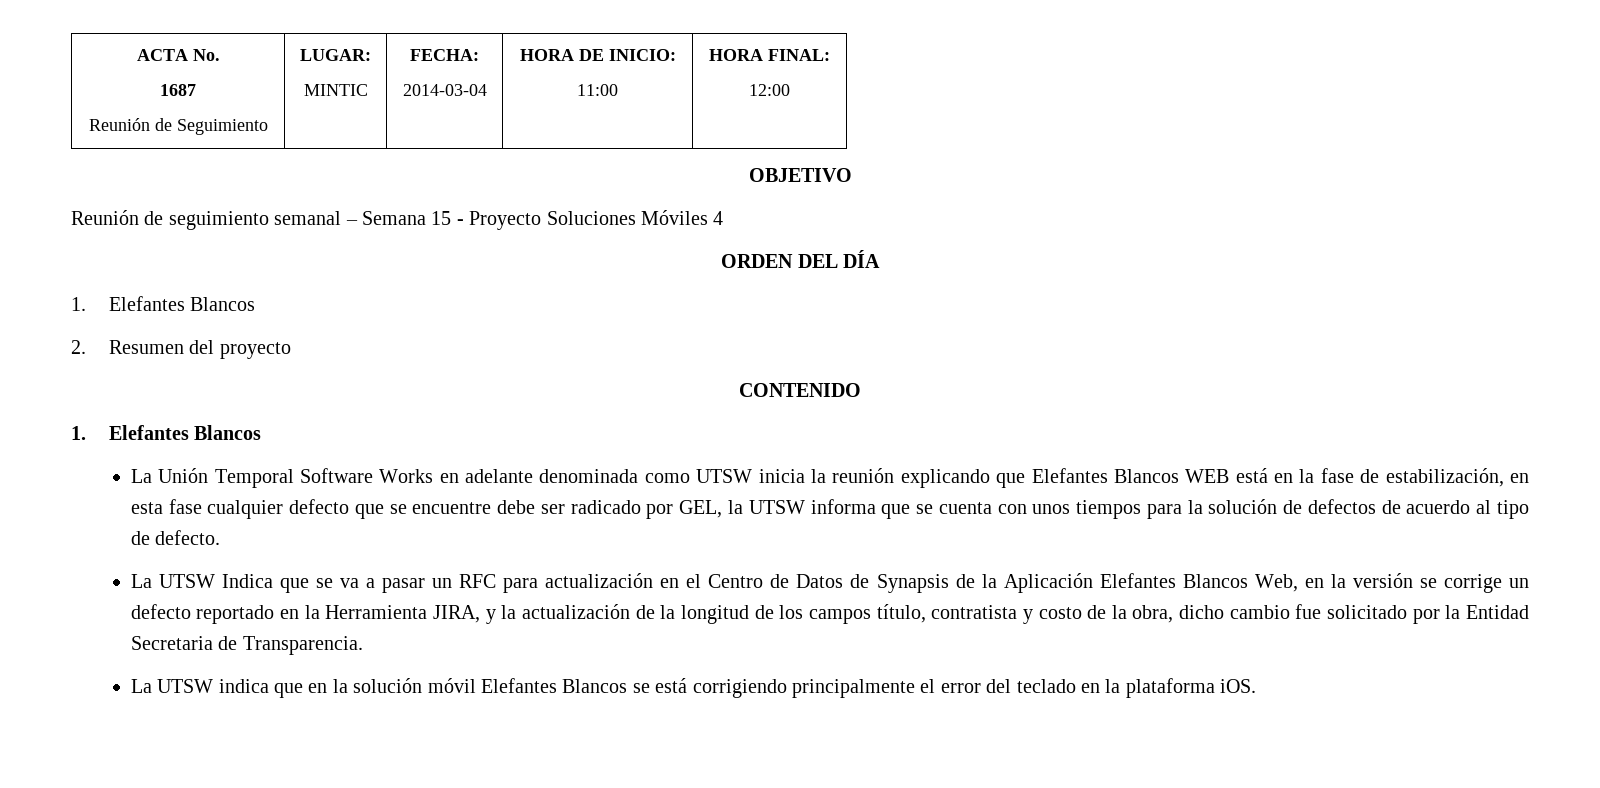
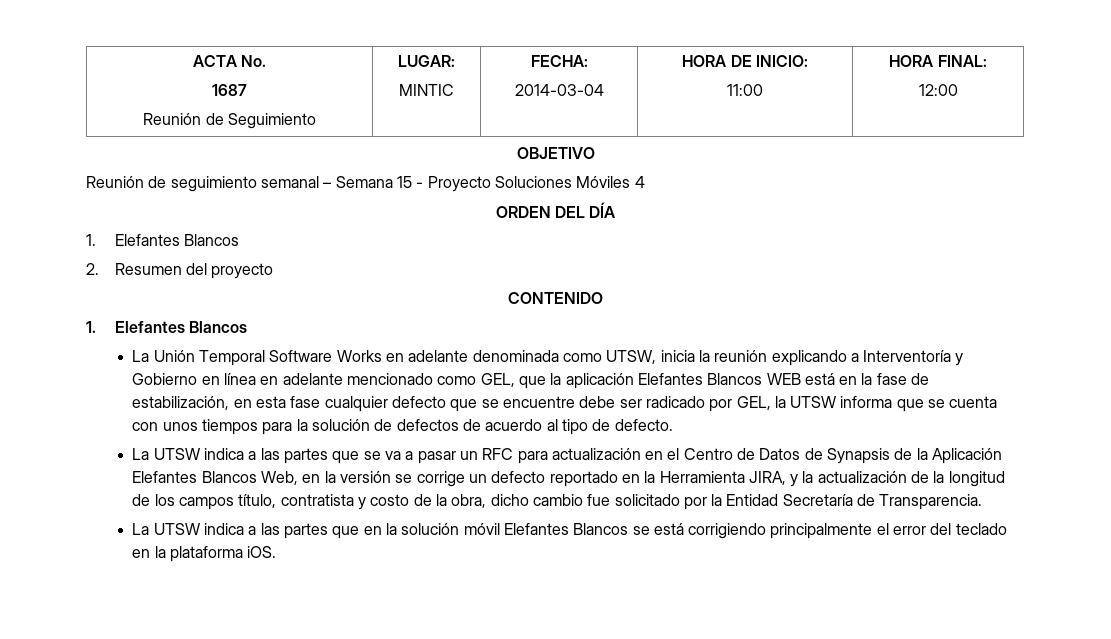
[696,469,753,483] UTSW -> [606,350,657,364] UTSW,
[996,473,1026,488] que -> [850,350,964,366] [132,373,634,389] a Interventoría y Gobierno en línea en adelante mencionado como GEL, que la aplicación
[221,574,273,588] Indica -> [203,448,328,464] indica a las partes
[130,636,213,650] Secretaria -> [782,494,853,506] Secretaría
(269, 686) none -> [248,523,328,539] a las partes

